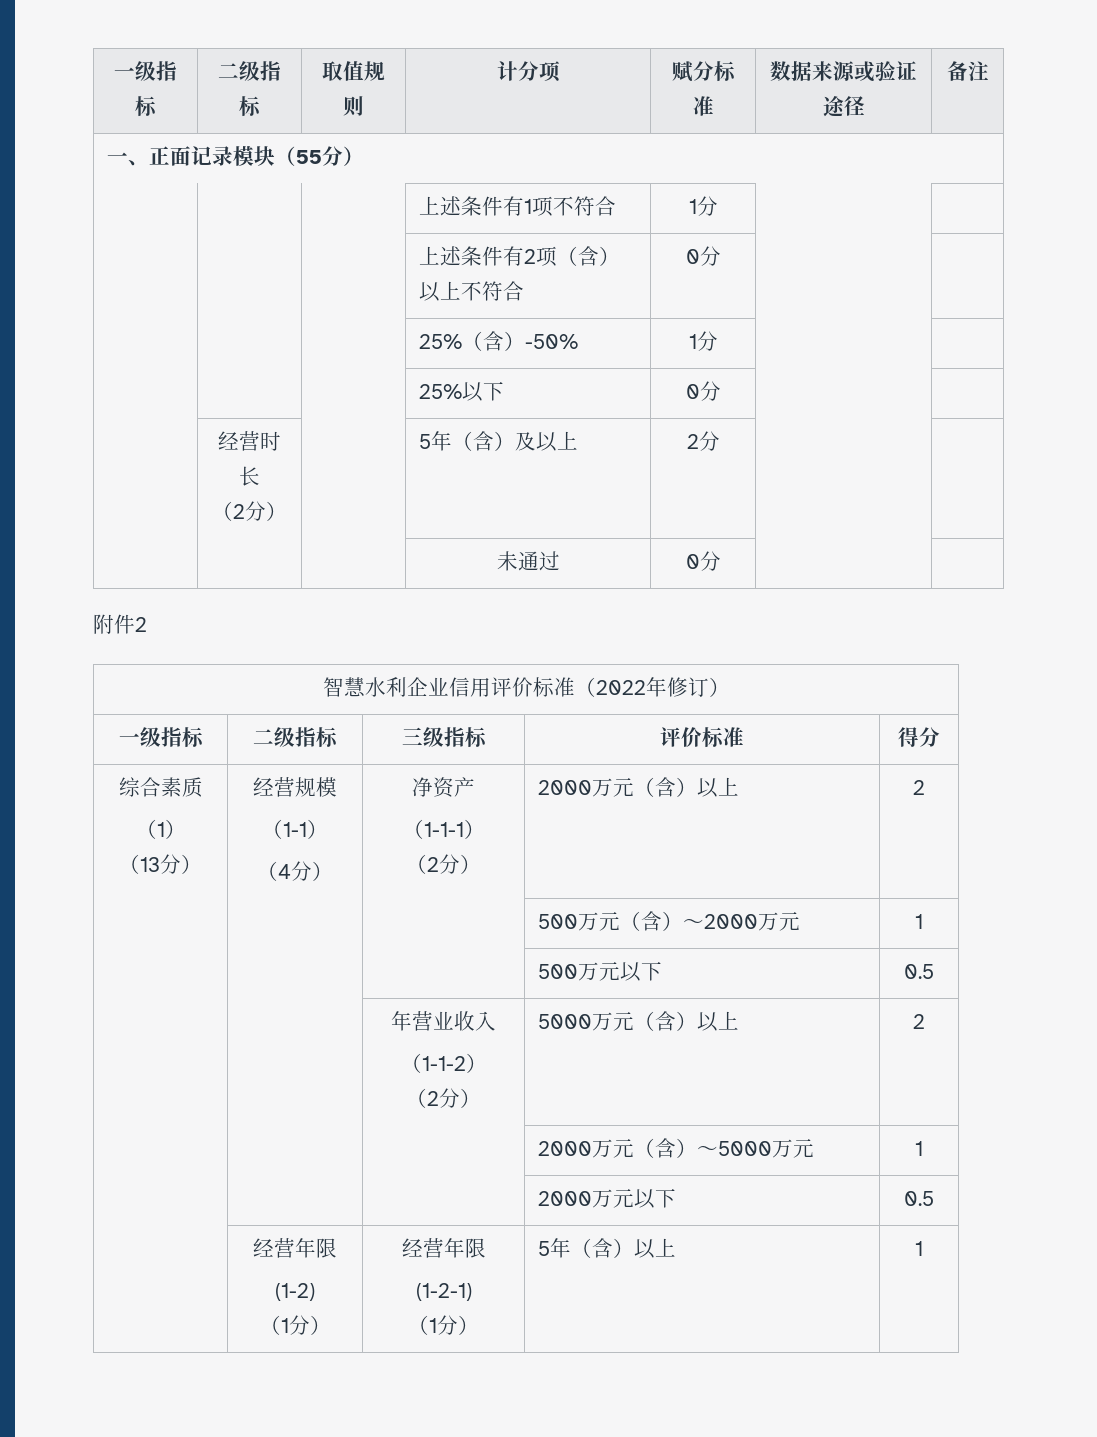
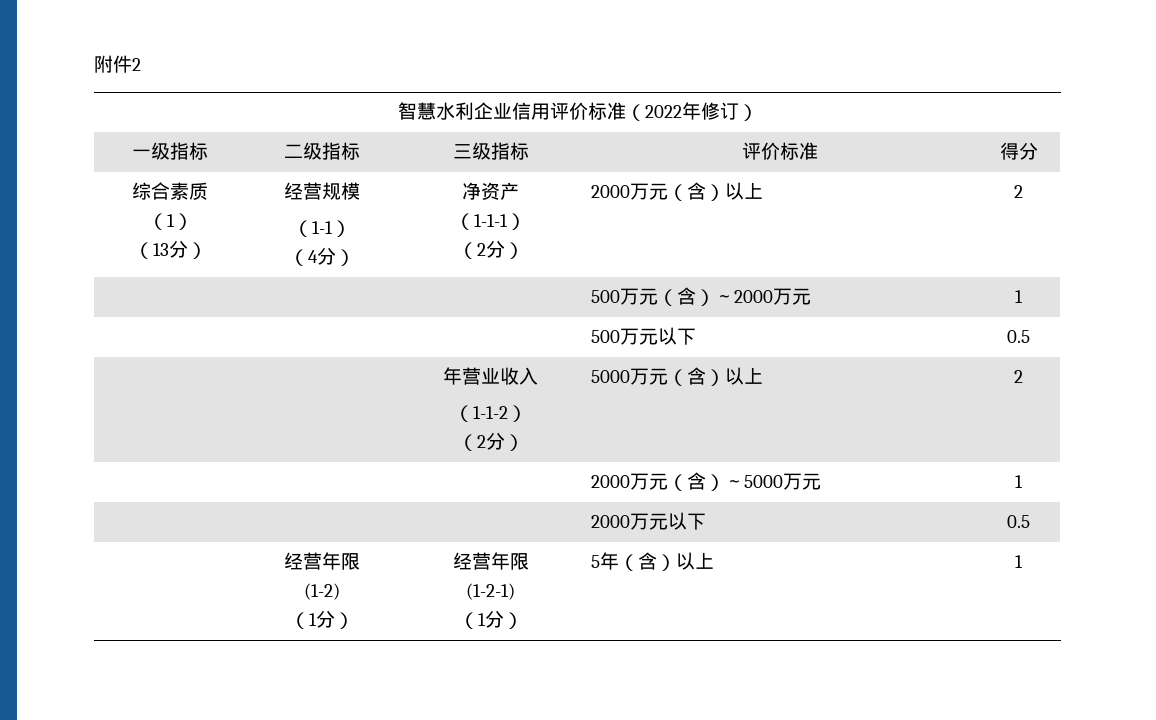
[114,61,177,81] [135,96,157,117] [218,61,281,81] [239,96,261,117] [322,61,385,81] [343,96,364,117] [496,61,561,82] [671,61,736,82] [692,96,714,116] [770,61,917,82] [822,96,865,117] [946,61,989,81] [106,146,364,166] [418,196,616,217] [688,196,718,216] [418,246,620,267] [418,281,524,302] [685,246,721,266] [418,331,578,351] [688,331,718,351] [418,381,504,402] [685,381,721,401] [218,431,281,451] [239,466,260,486] [212,501,287,521] [418,431,578,452] [686,431,720,451] [496,551,560,571] [685,551,721,571] 一级指标 | 二级指标 | 取值规则 | 计分项 | 赋分标准 | 数据来源或验证途径 | 备注 // 一、正面记录模块（55分） // | | | 上述条件有1项不符合 | 1分 | | // | | | 上述条件有2项（含）以上不符合 | 0分 | | // | | | 25%（含）-50% | 1分 | | // | | | 25%以下 | 0分 | | // | 经营时长 // （2分） | | 5年（含）及以上 | 2分 | | // | | | 未通过 | 0分 | | // -> (94, 64) none

